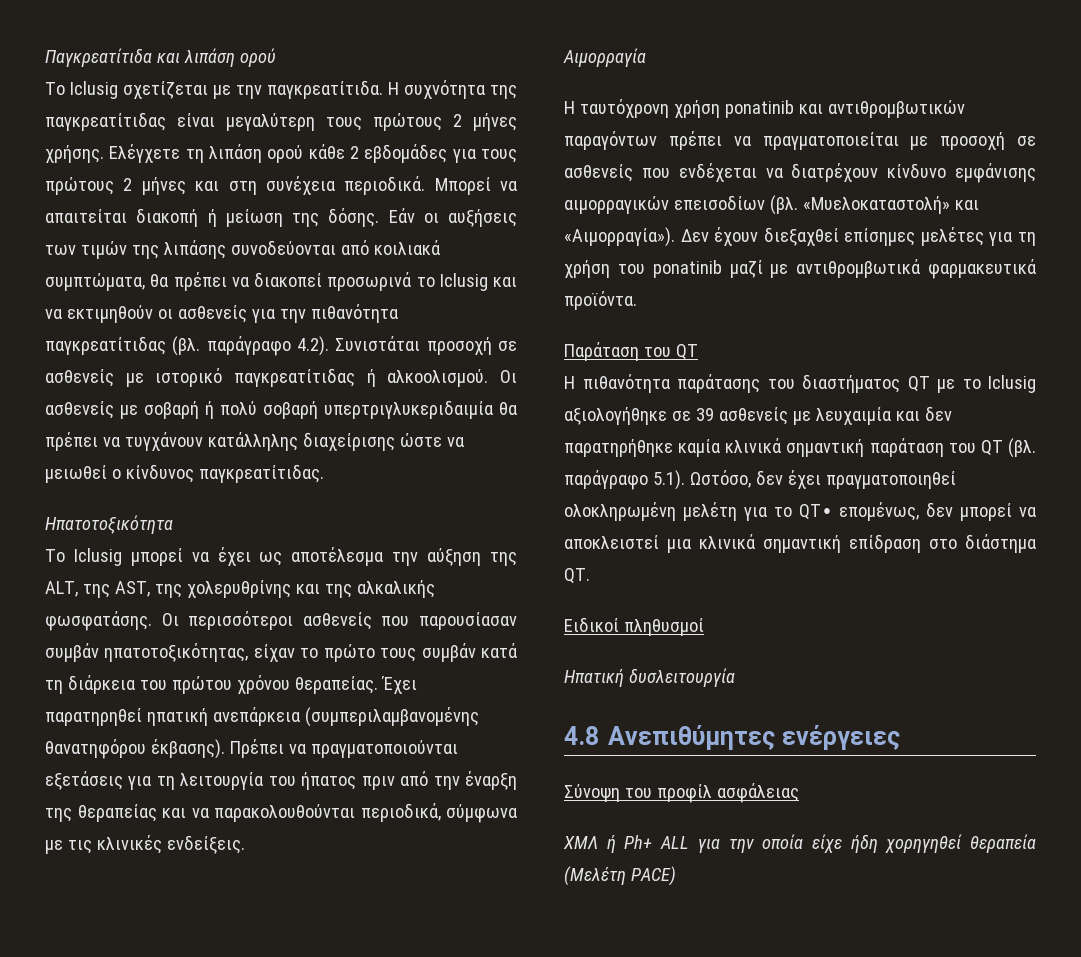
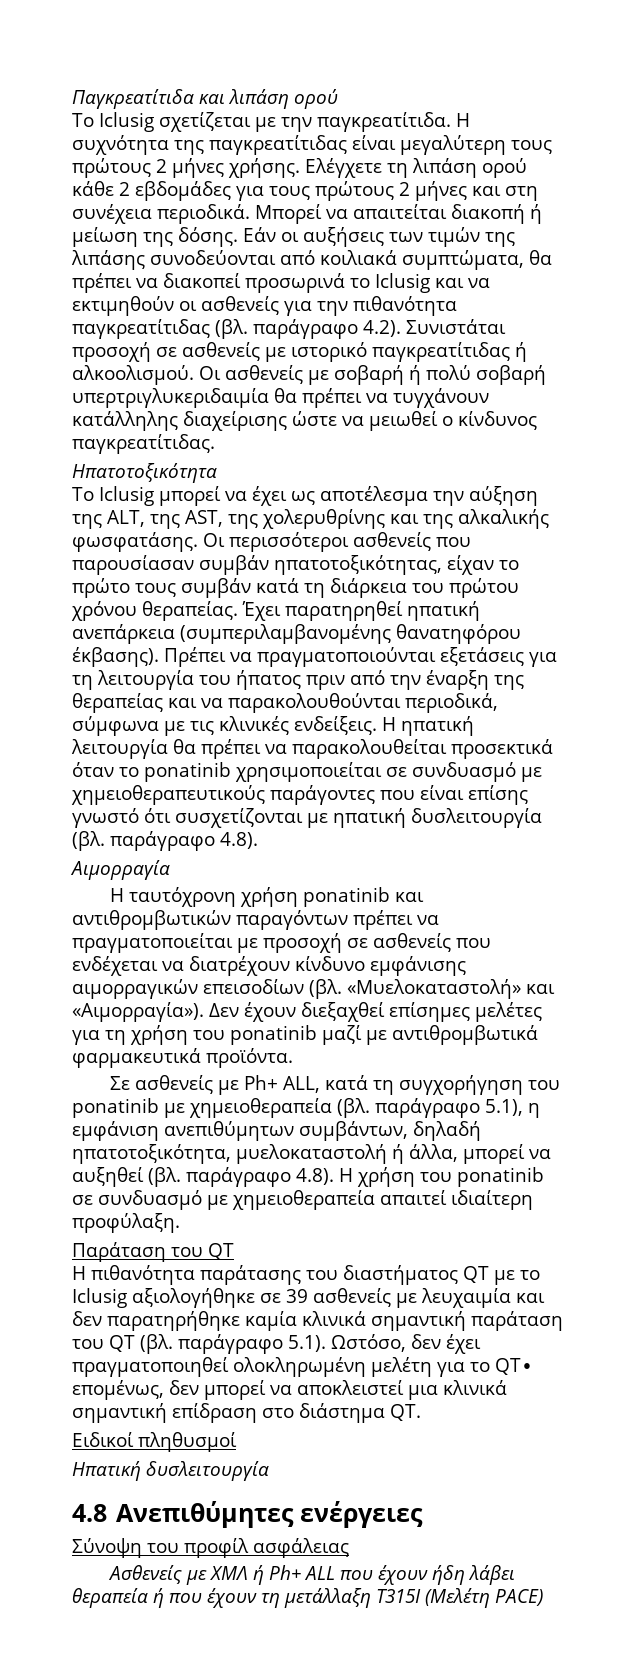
(245, 844) none -> [382,716,474,736] [71,739,553,759] [72,762,542,782] [71,785,528,805] [72,808,542,828] [72,831,258,851] Η ηπατική λειτουργία θα πρέπει να παρακολουθείται προσεκτικά όταν το ponatinib χρησιμοποιείται σε συνδυασμό με χημειοθεραπευτικούς παράγοντες που είναι επίσης γνωστό ότι συσχετίζονται με ηπατική δυσλειτουργία (βλ. παράγραφο 4.8).
(637, 300) none -> [109,1075,560,1095] [72,1098,540,1118] [72,1121,481,1141] [72,1144,551,1164] [72,1167,544,1187] [72,1190,533,1210] [72,1213,180,1233] // Σε ασθενείς με Ph+ ALL, κατά τη συγχορήγηση του ponatinib με χημειοθεραπεία (βλ. παράγραφο 5.1), η εμφάνιση ανεπιθύμητων συμβάντων, δηλαδή ηπατοτοξικότητα, μυελοκαταστολή ή άλλα, μπορεί να αυξηθεί (βλ. παράγραφο 4.8). Η χρήση του ponatinib σε συνδυασμό με χημειοθεραπεία απαιτεί ιδιαίτερη προφύλαξη.
(799, 793) none -> [107,1565,207,1585] Ασθενείς με
[697,834,1036,853] για την οποία είχε ήδη χορηγηθεί θεραπεία -> [339,1565,515,1585] [72,1588,421,1608] που έχουν ήδη λάβει θεραπεία ή που έχουν τη μετάλλαξη T315I

